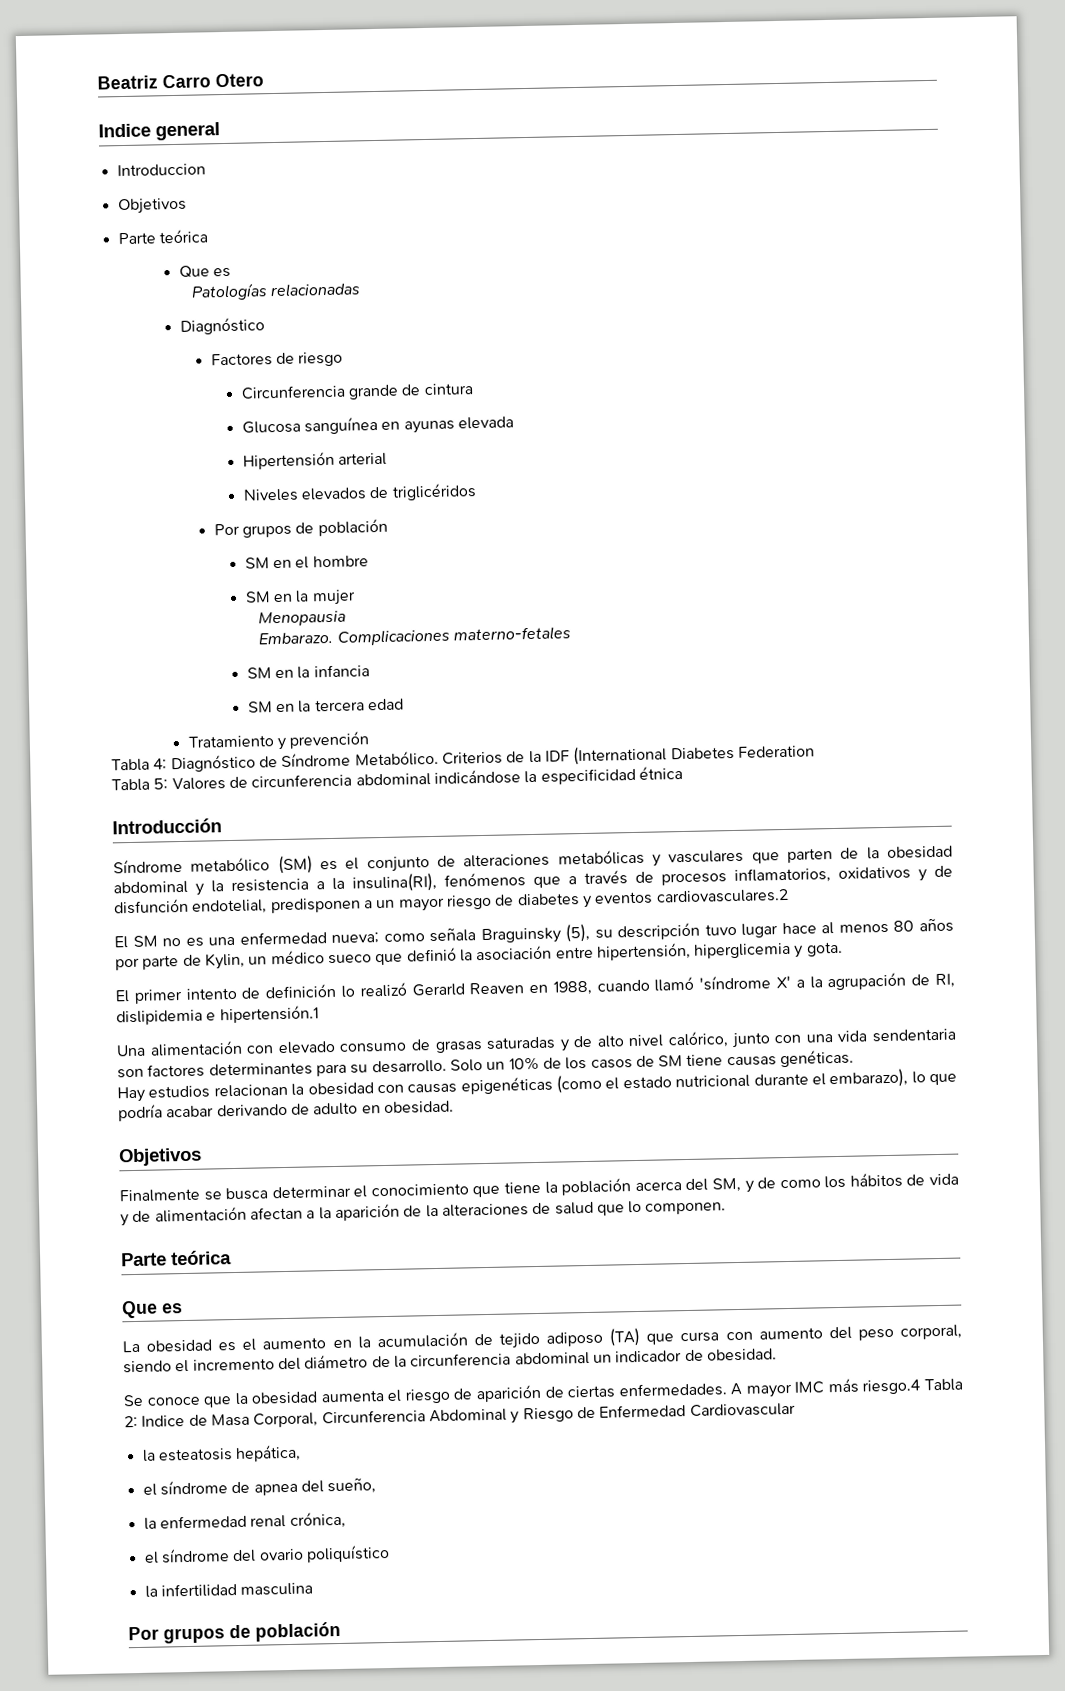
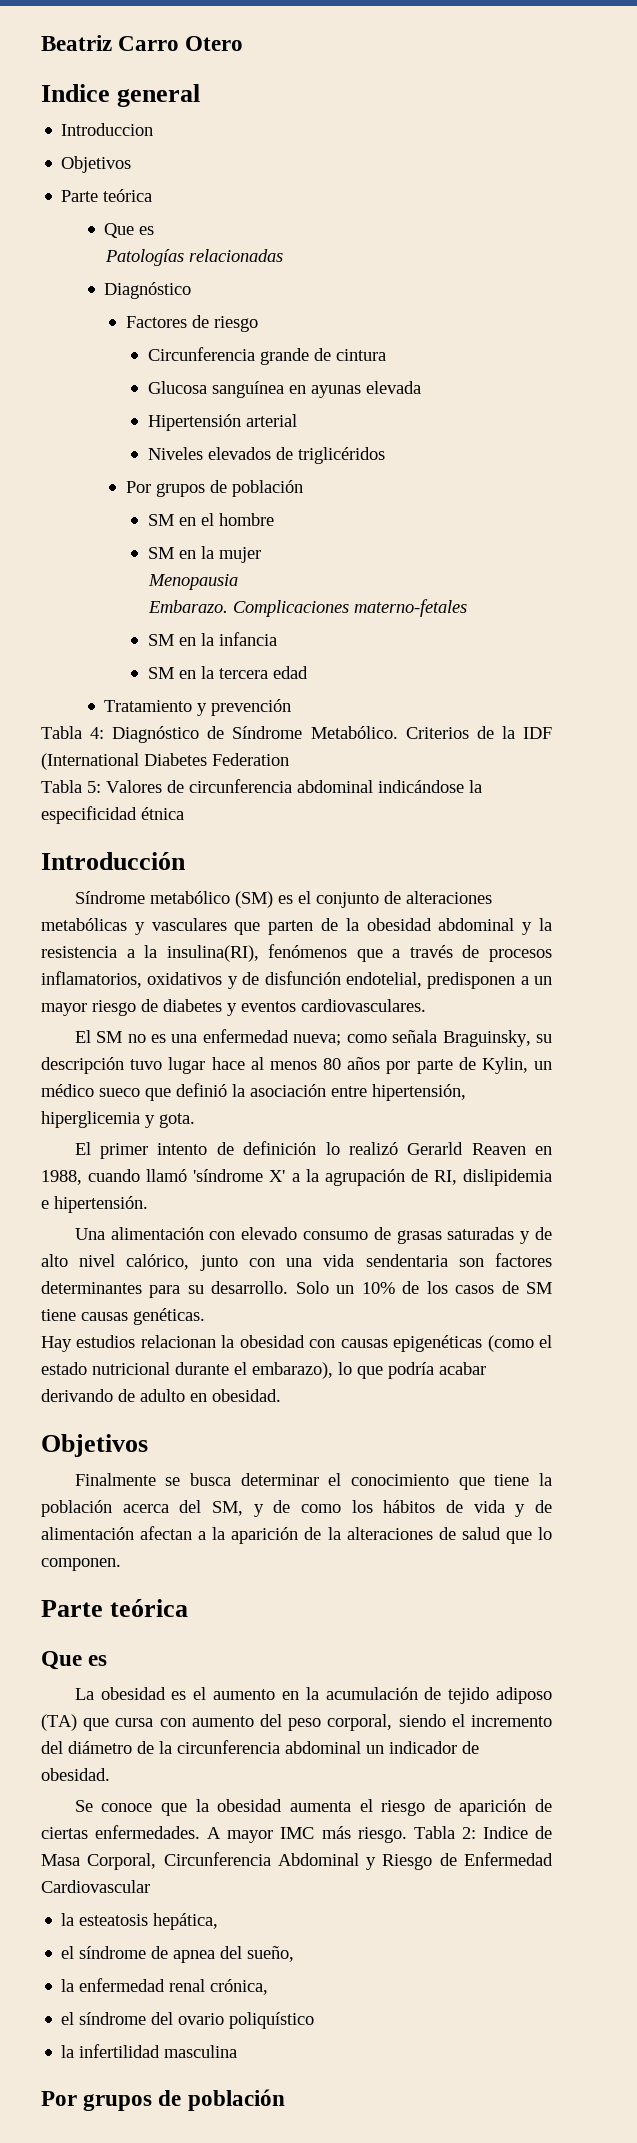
[655,888,789,904] cardiovasculares.2 -> [301,999,426,1012] cardiovasculares.
[480,923,591,945] Braguinsky (5), -> [442,1030,531,1047] Braguinsky,
[219,1005,319,1024] hipertensión.1 -> [54,1196,148,1213] hipertensión.
[862,1379,921,1395] riesgo.4 -> [357,1827,407,1843] riesgo.

